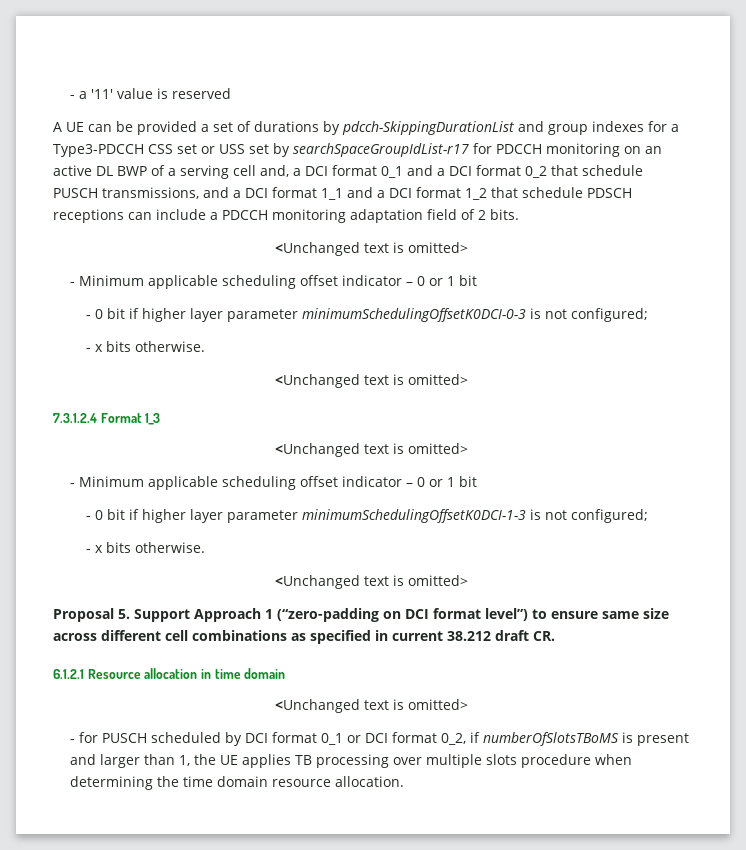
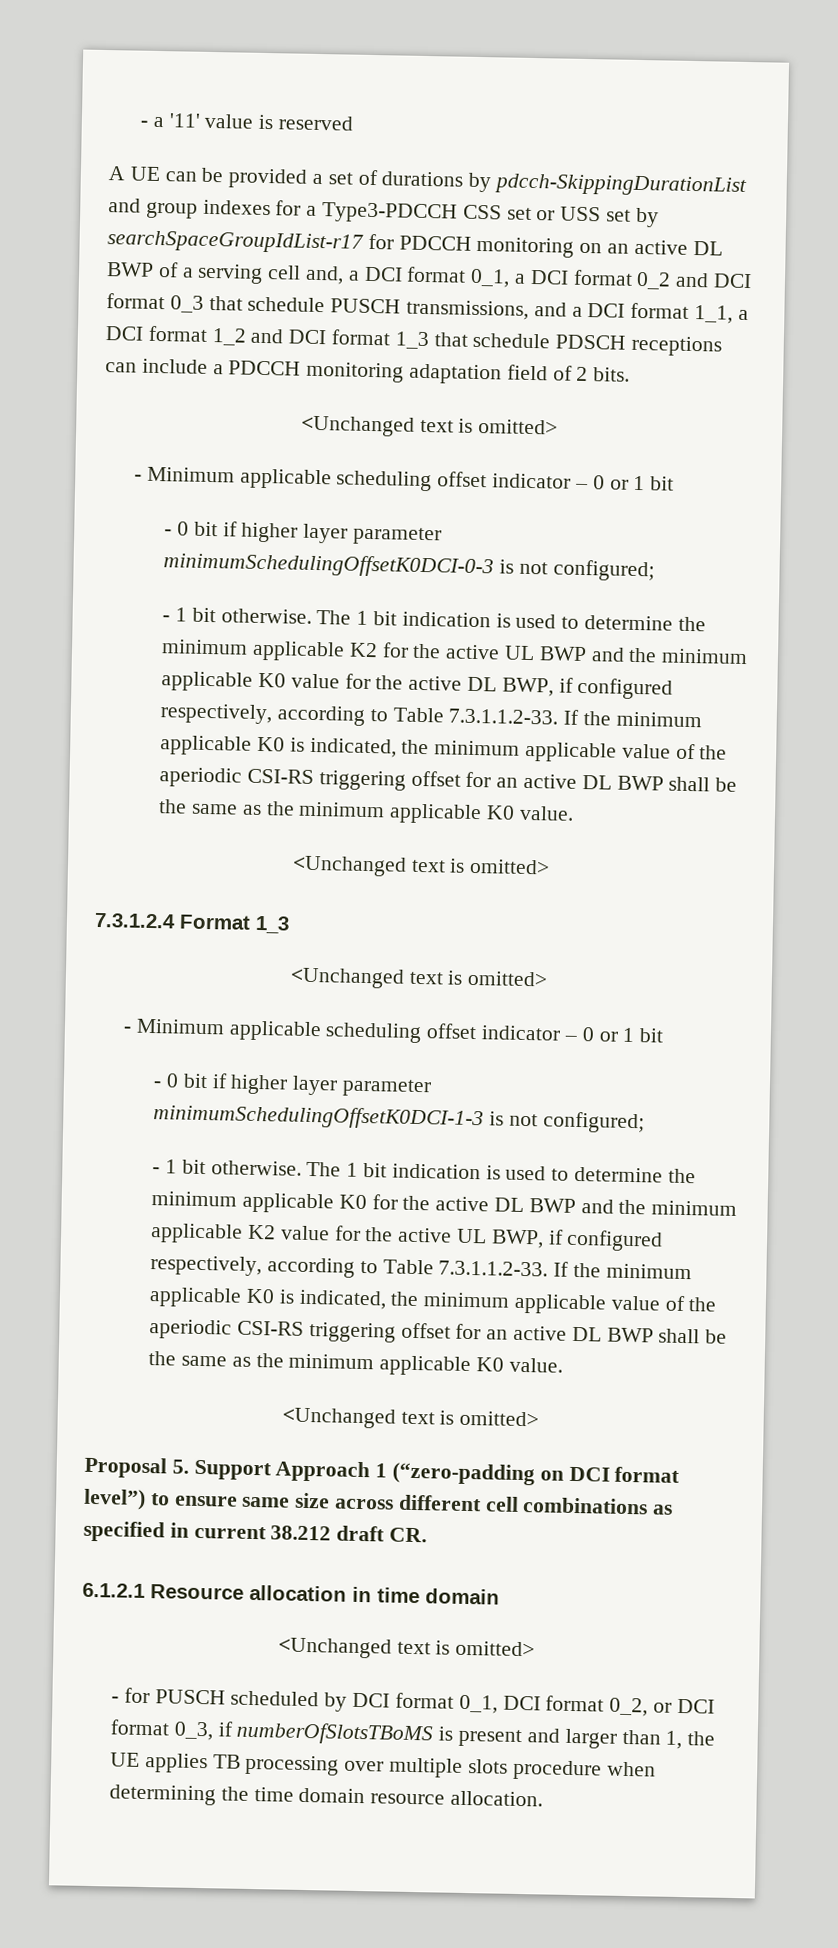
[381,165,433,178] 0_1 and -> [470,268,511,288] 0_1,
(547, 172) none -> [675,272,753,289] [106,293,204,313] and DCI format 0_3
[321,187,373,200] 1_1 and -> [694,305,734,324] 1_1,
(487, 194) none -> [250,328,429,350] and DCI format 1_3
[95,341,206,352] x bits otherwise. -> [174,607,706,632] [161,639,749,665] [161,671,674,700] [160,703,702,728] [160,735,728,763] [159,767,738,792] [158,799,574,825] 1 bit otherwise. The 1 bit indication is used to determine the minimum applicable K2 for the active UL BWP and the minimum applicable K0 value for the active DL BWP, if configured respectively, according to Table 7.3.1.1.2-33. If the minimum applicable K0 is indicated, the minimum applicable value of the aperiodic CSI-RS triggering offset for an active DL BWP shall be the same as the minimum applicable K0 value.
[95,542,206,553] x bits otherwise. -> [164,1159,696,1184] [151,1191,738,1216] [150,1223,664,1252] [150,1255,692,1280] [149,1287,718,1315] [149,1319,728,1344] [148,1351,563,1377] 1 bit otherwise. The 1 bit indication is used to determine the minimum applicable K0 for the active DL BWP and the minimum applicable K2 value for the active UL BWP, if configured respectively, according to Table 7.3.1.1.2-33. If the minimum applicable K0 is indicated, the minimum applicable value of the aperiodic CSI-RS triggering offset for an active DL BWP shall be the same as the minimum applicable K0 value.
[320,733,343,745] 0_1 -> [458,1694,649,1717] 0_1, DCI format 0_2,
[440,733,466,745] 0_2, -> [173,1721,213,1741] 0_3,

